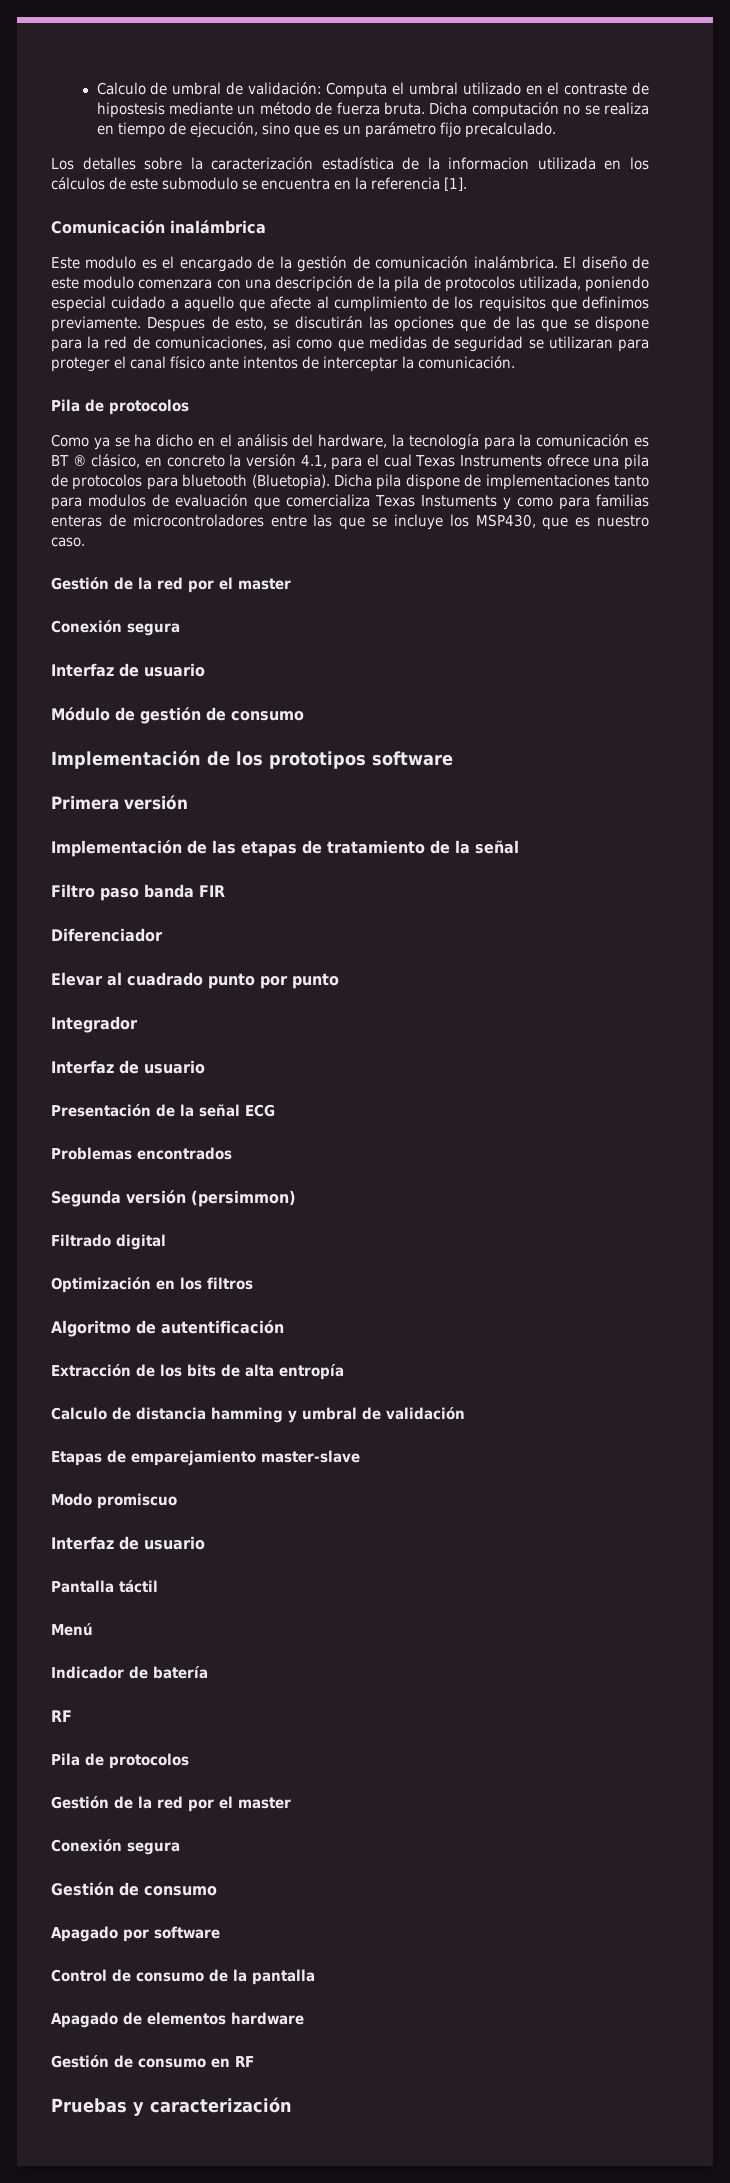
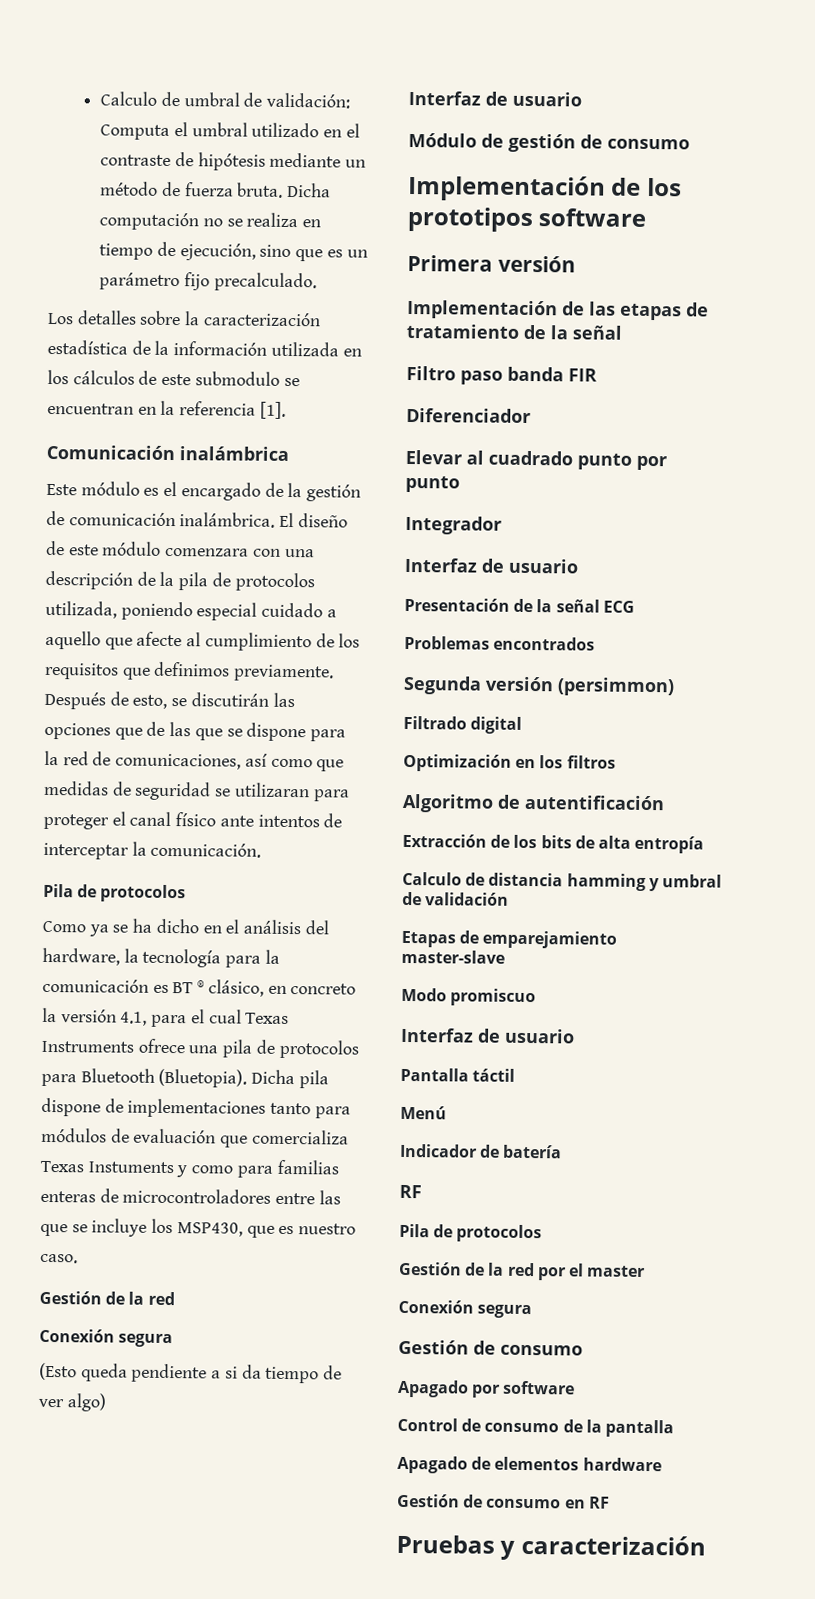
[96,102,165,118] hipostesis -> [197,152,266,171] hipótesis
[448,157,530,170] informacion -> [173,341,268,356] información
[261,178,331,190] encuentra -> [47,402,134,415] encuentran
[85,256,137,269] modulo -> [80,481,140,496] módulo
[83,276,135,289] modulo -> [102,541,162,556] módulo
[147,317,206,332] Despues -> [44,691,106,710] Después
[272,336,292,349] asi -> [244,753,268,767] así
[182,474,248,487] bluetooth -> [80,1068,155,1083] Bluetooth
[88,494,147,507] modulos -> [41,1127,107,1143] módulos
[188,577,291,593] [51,620,180,636] por el master // Conexión segura -> [39,1328,174,1348] [39,1362,343,1384] [38,1393,107,1412] // Conexión segura // (Esto queda pendiente a si da tiempo de ver algo)

